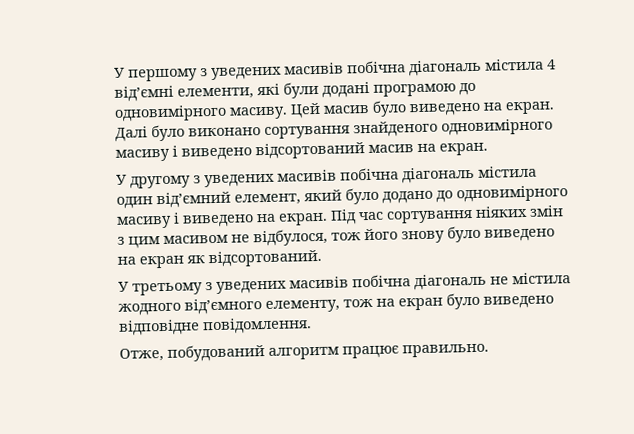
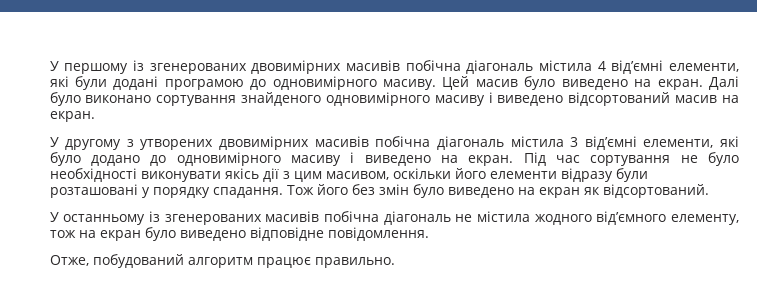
[199,66,282,81] з уведених -> [132,60,342,74] із згенерованих двовимірних
[203,165,537,188] [115,189,342,209] уведених масивів побічна діагональ містила один від’ємний елемент, який -> [140,136,739,150] утворених двовимірних масивів побічна діагональ містила 3 від’ємні елементи, які
[474,205,564,218] [116,228,445,249] ніяких змін з цим масивом не відбулося, тож його знову -> [680,152,739,166] [49,168,648,182] [49,184,409,198] не було необхідності виконувати якісь дії з цим масивом, оскільки його елементи відразу були розташовані у порядку спадання. Тож його без змін
[131,280,287,296] третьому з уведених -> [63,211,262,225] останньому із згенерованих

